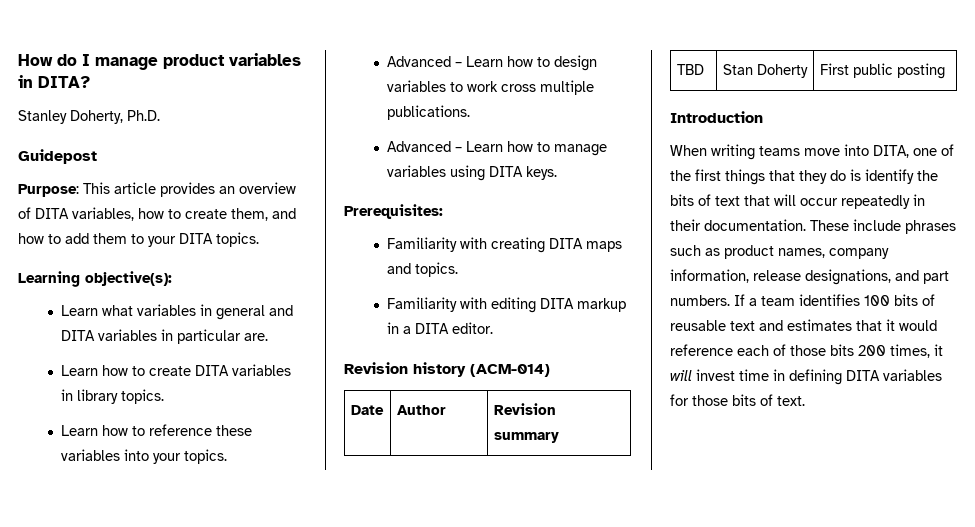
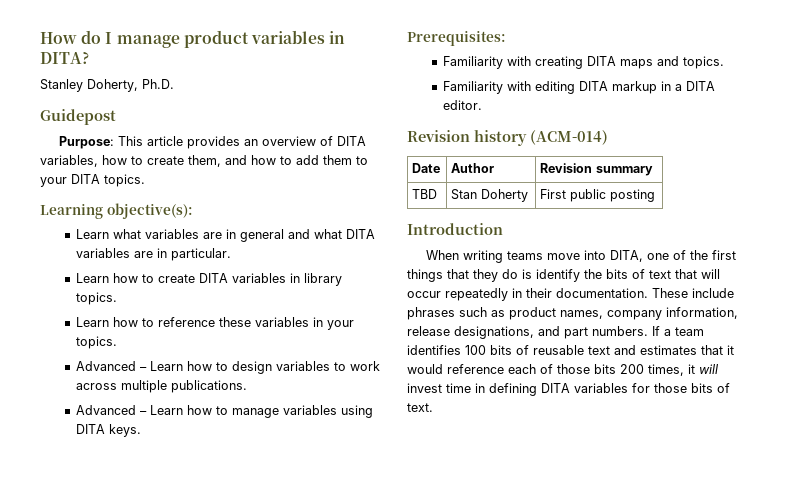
(197, 310) none -> [202,232,222,239] are
[61,329,269,344] DITA variables in particular are. -> [313,229,375,239] [75,248,231,261] what DITA variables are in particular.
[124,449,150,461] into -> [312,317,323,327] in
[501,84,537,92] cross -> [75,383,117,390] across

